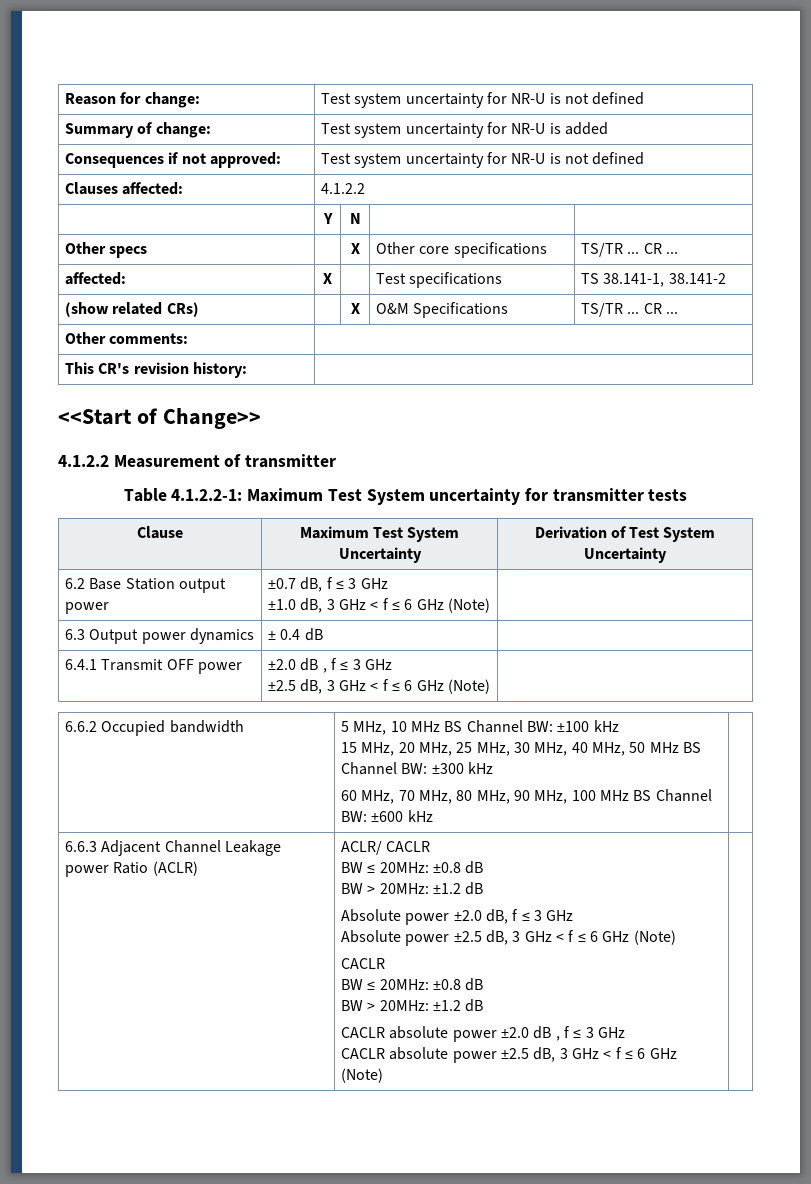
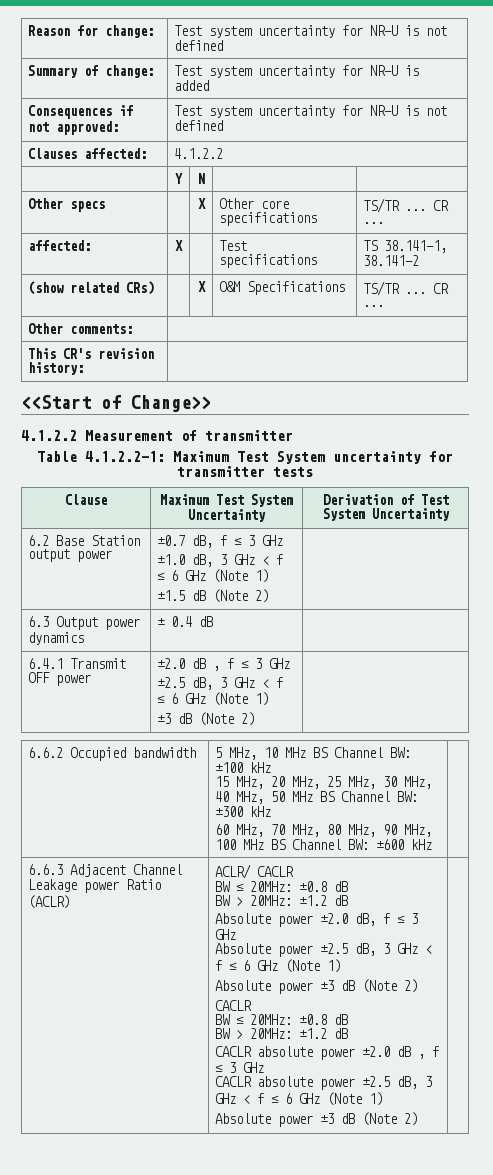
[448,598,491,613] (Note) -> [213,569,270,583] [157,589,270,603] (Note 1) // ±1.5 dB (Note 2)
[448,679,491,694] (Note) -> [213,692,270,706] [157,712,256,726] (Note 1) // ±3 dB (Note 2)
[633,930,676,945] (Note) -> [285,959,342,973] [215,979,419,994] (Note 1) // Absolute power ±3 dB (Note 2)
[341,1068,384,1083] (Note) -> [327,1092,384,1106] [215,1112,419,1127] (Note 1) // Absolute power ±3 dB (Note 2)

